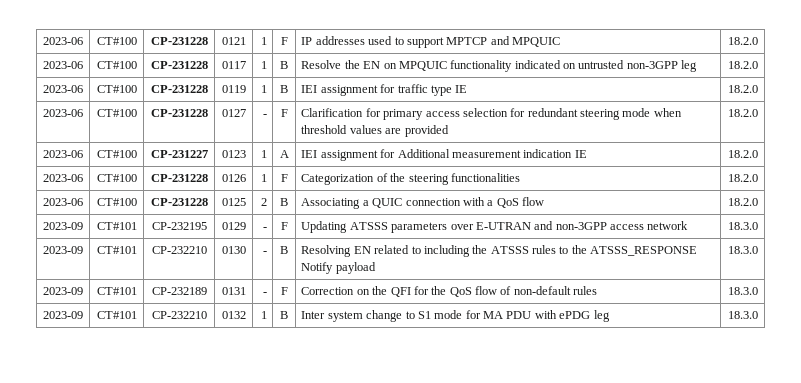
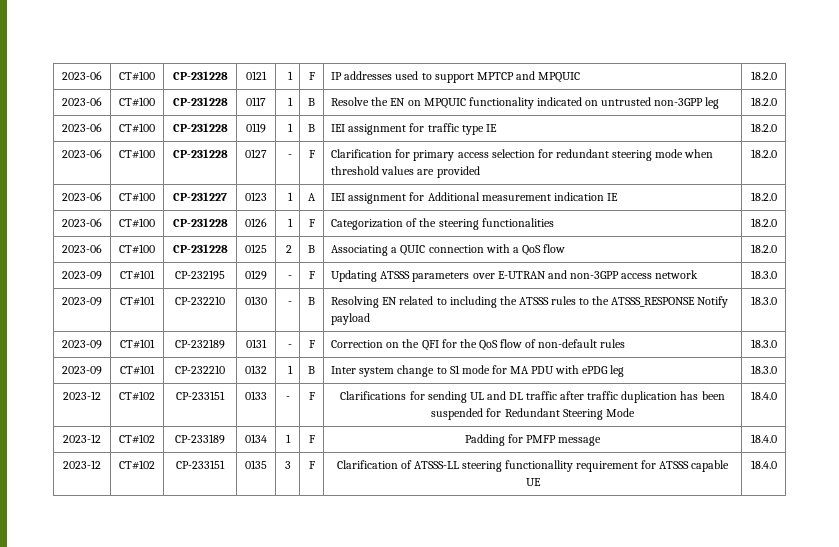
(758, 315) none -> [63,391,101,400] [119,391,155,401] [176,391,225,400] [245,391,267,400] [285,396,290,400] [308,392,315,400] [340,391,725,403] [431,408,635,420] [750,391,777,400] [63,434,101,443] [119,434,155,444] [175,434,225,444] [245,434,267,443] [285,434,291,443] [308,435,315,443] [464,434,602,446] [750,434,777,443] [63,460,101,469] [119,460,155,470] [176,460,225,469] [245,460,267,469] [284,461,291,469] [308,461,315,469] [336,460,730,472] [525,478,541,486] [750,460,777,469] // 2023-12 | CT#102 | CP-233151 | 0133 | - | F | Clarifications for sending UL and DL traffic after traffic duplication has been suspended for Redundant Steering Mode | 18.4.0 // 2023-12 | CT#102 | CP-233189 | 0134 | 1 | F | Padding for PMFP message | 18.4.0 // 2023-12 | CT#102 | CP-233151 | 0135 | 3 | F | Clarification of ATSSS-LL steering functionallity requirement for ATSSS capable UE | 18.4.0

